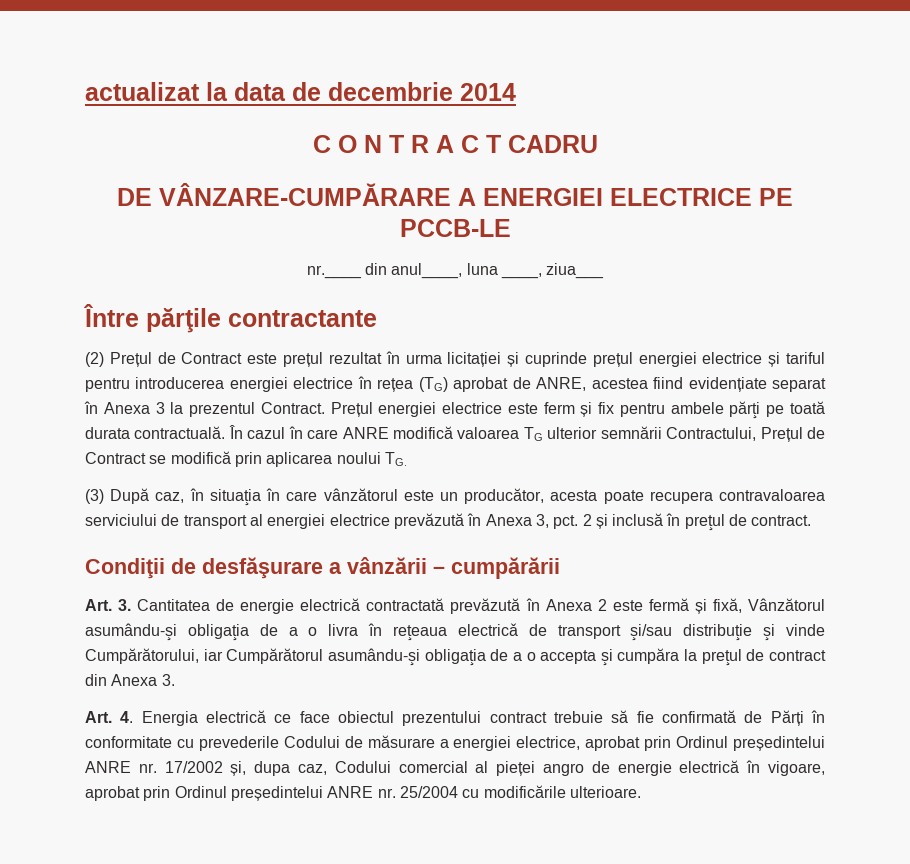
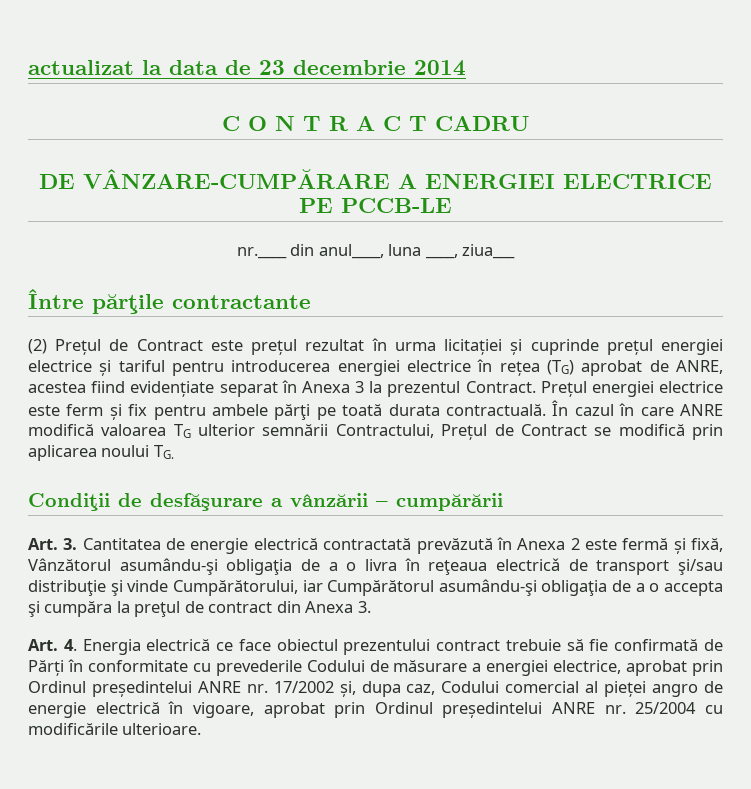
(321, 91) none -> [259,60,285,75] 23
[85,488,825,506] [85,513,812,531] // (3) După caz, în situaţia în care vânzătorul este un producător, acesta poate recupera contravaloarea serviciului de transport al energiei electrice prevăzută în Anexa 3, pct. 2 și inclusă în preţul de contract. -> (174, 452) none

